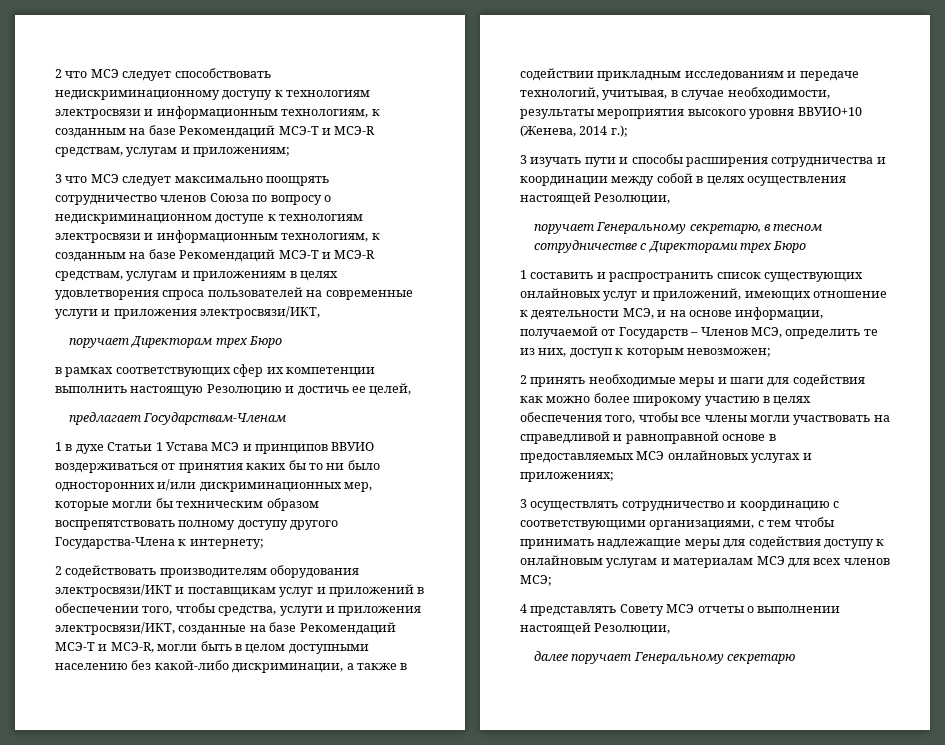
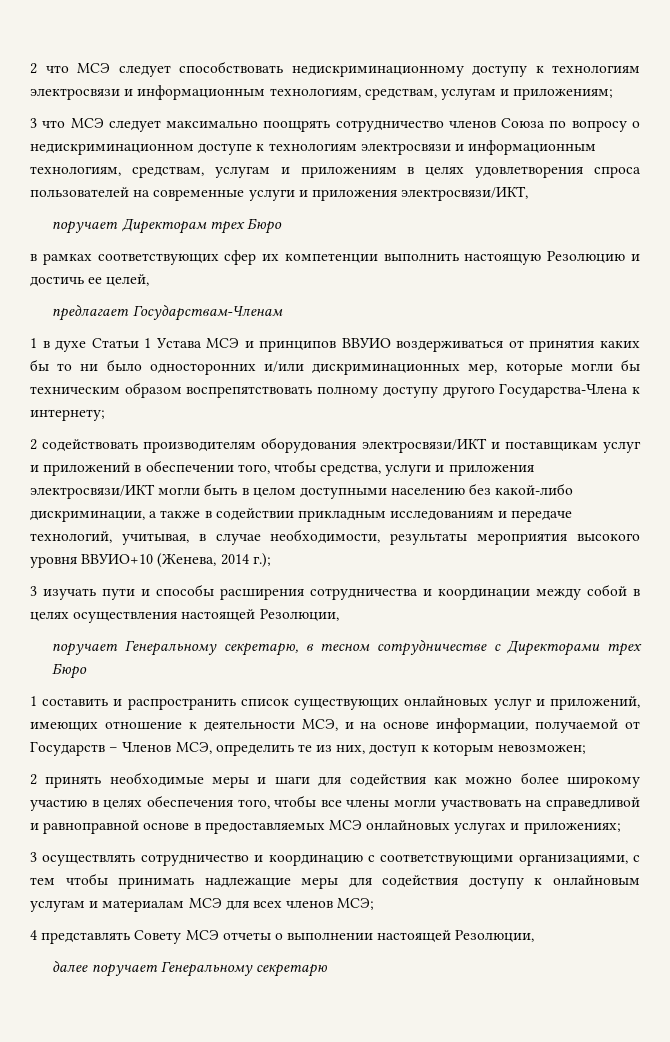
[371,109,380,116] [55,125,376,138] к созданным на базе Рекомендаций МСЭ-Т и МСЭ-R -> (361, 93) none
[371,233,380,240] [55,249,376,262] к созданным на базе Рекомендаций МСЭ-Т и МСЭ-R -> (121, 171) none
[55,622,396,635] [55,642,154,653] электросвязи/ИКТ, созданные на базе Рекомендаций МСЭ-Т и МСЭ-R, -> [30,484,155,499] электросвязи/ИКТ

